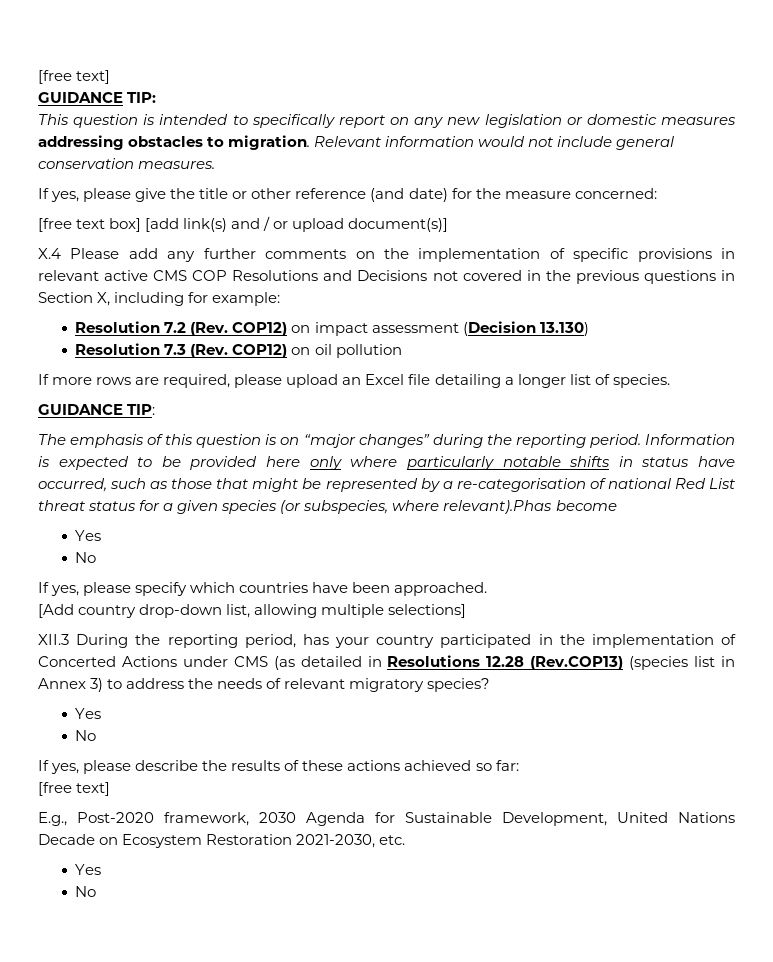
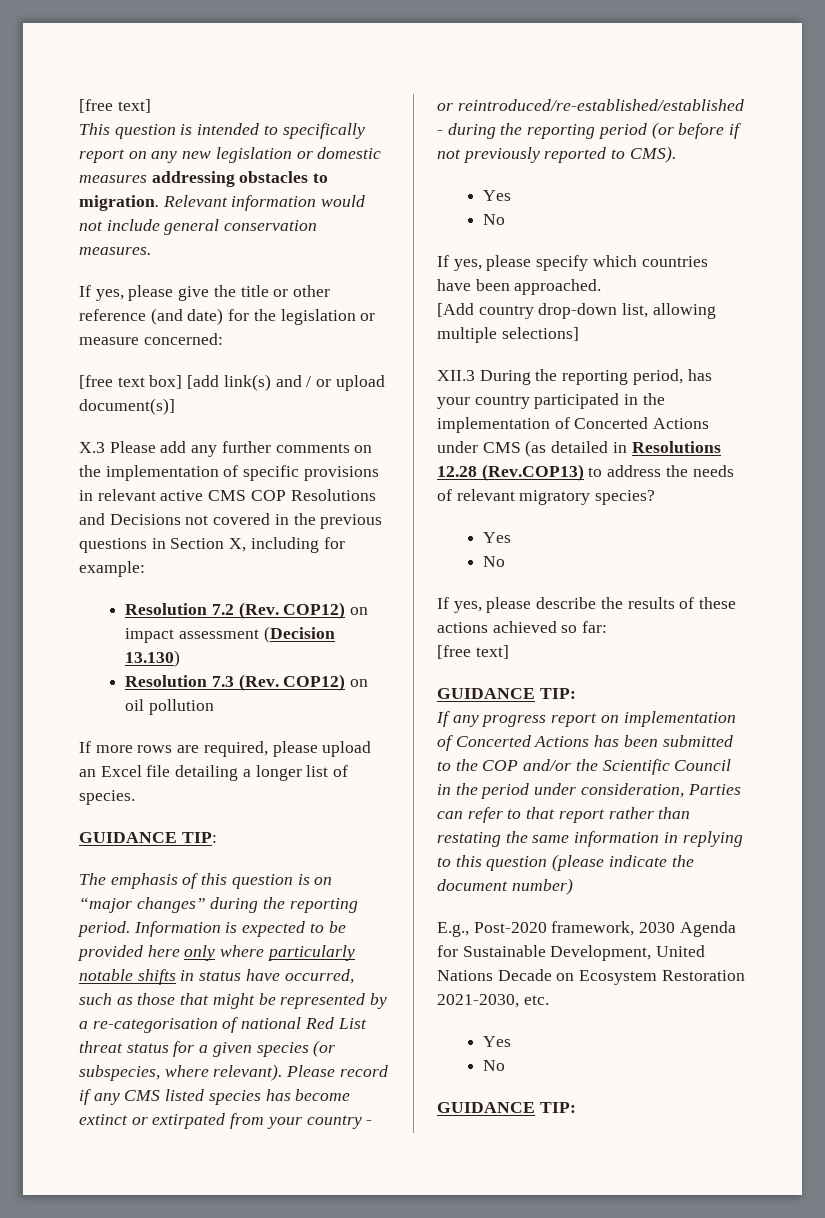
[38,70,111,84] [38,92,157,103] [free text] // GUIDANCE TIP: -> [79,99,151,113] [free text]
(501, 193) none -> [280,309,376,325] legislation or
[38,248,61,259] X.4 -> [79,442,105,453] X.3
[443,500,617,514] relevant).Phas become -> [213,1064,388,1081] [79,1089,351,1105] [79,1113,373,1129] [437,99,744,111] [437,122,742,139] [437,146,676,163] relevant). Please record if any CMS listed species has become extinct or extirpated from your country - or reintroduced/re-established/established - during the reporting period (or before if not previously reported to CMS).
[629,656,735,670] [38,678,104,692] (species list in Annex 3) -> (584, 472) none
(111, 789) none -> [437,688,576,699] [436,711,736,727] [437,735,733,751] [437,759,732,775] [437,783,741,799] [437,807,691,823] [437,831,743,847] [437,854,694,871] [437,878,573,895] // GUIDANCE TIP: // If any progress report on implementation of Concerted Actions has been submitted to the COP and/or the Scientific Council in the period under consideration, Parties can refer to that report rather than restating the same information in replying to this question (please indicate the document number)
(97, 891) none -> [437,1102,576,1113] // GUIDANCE TIP:

